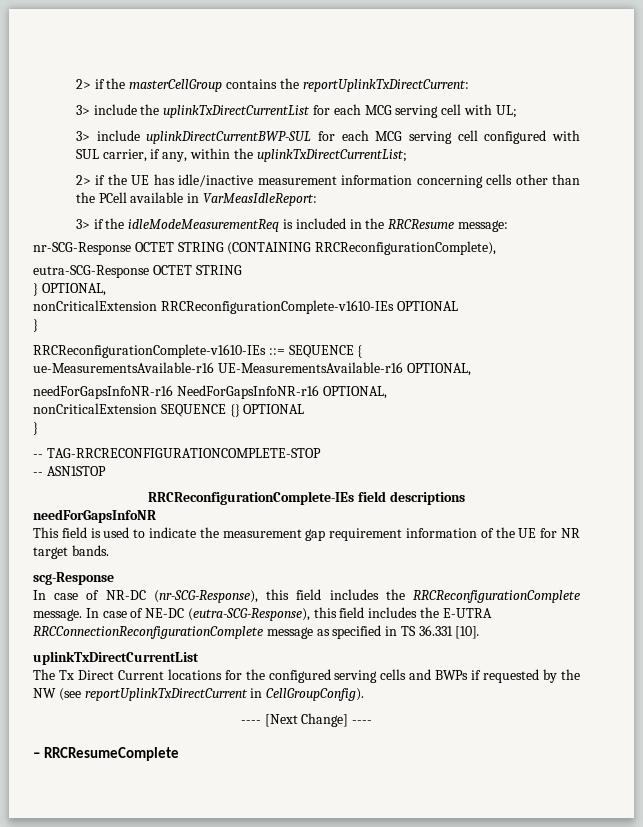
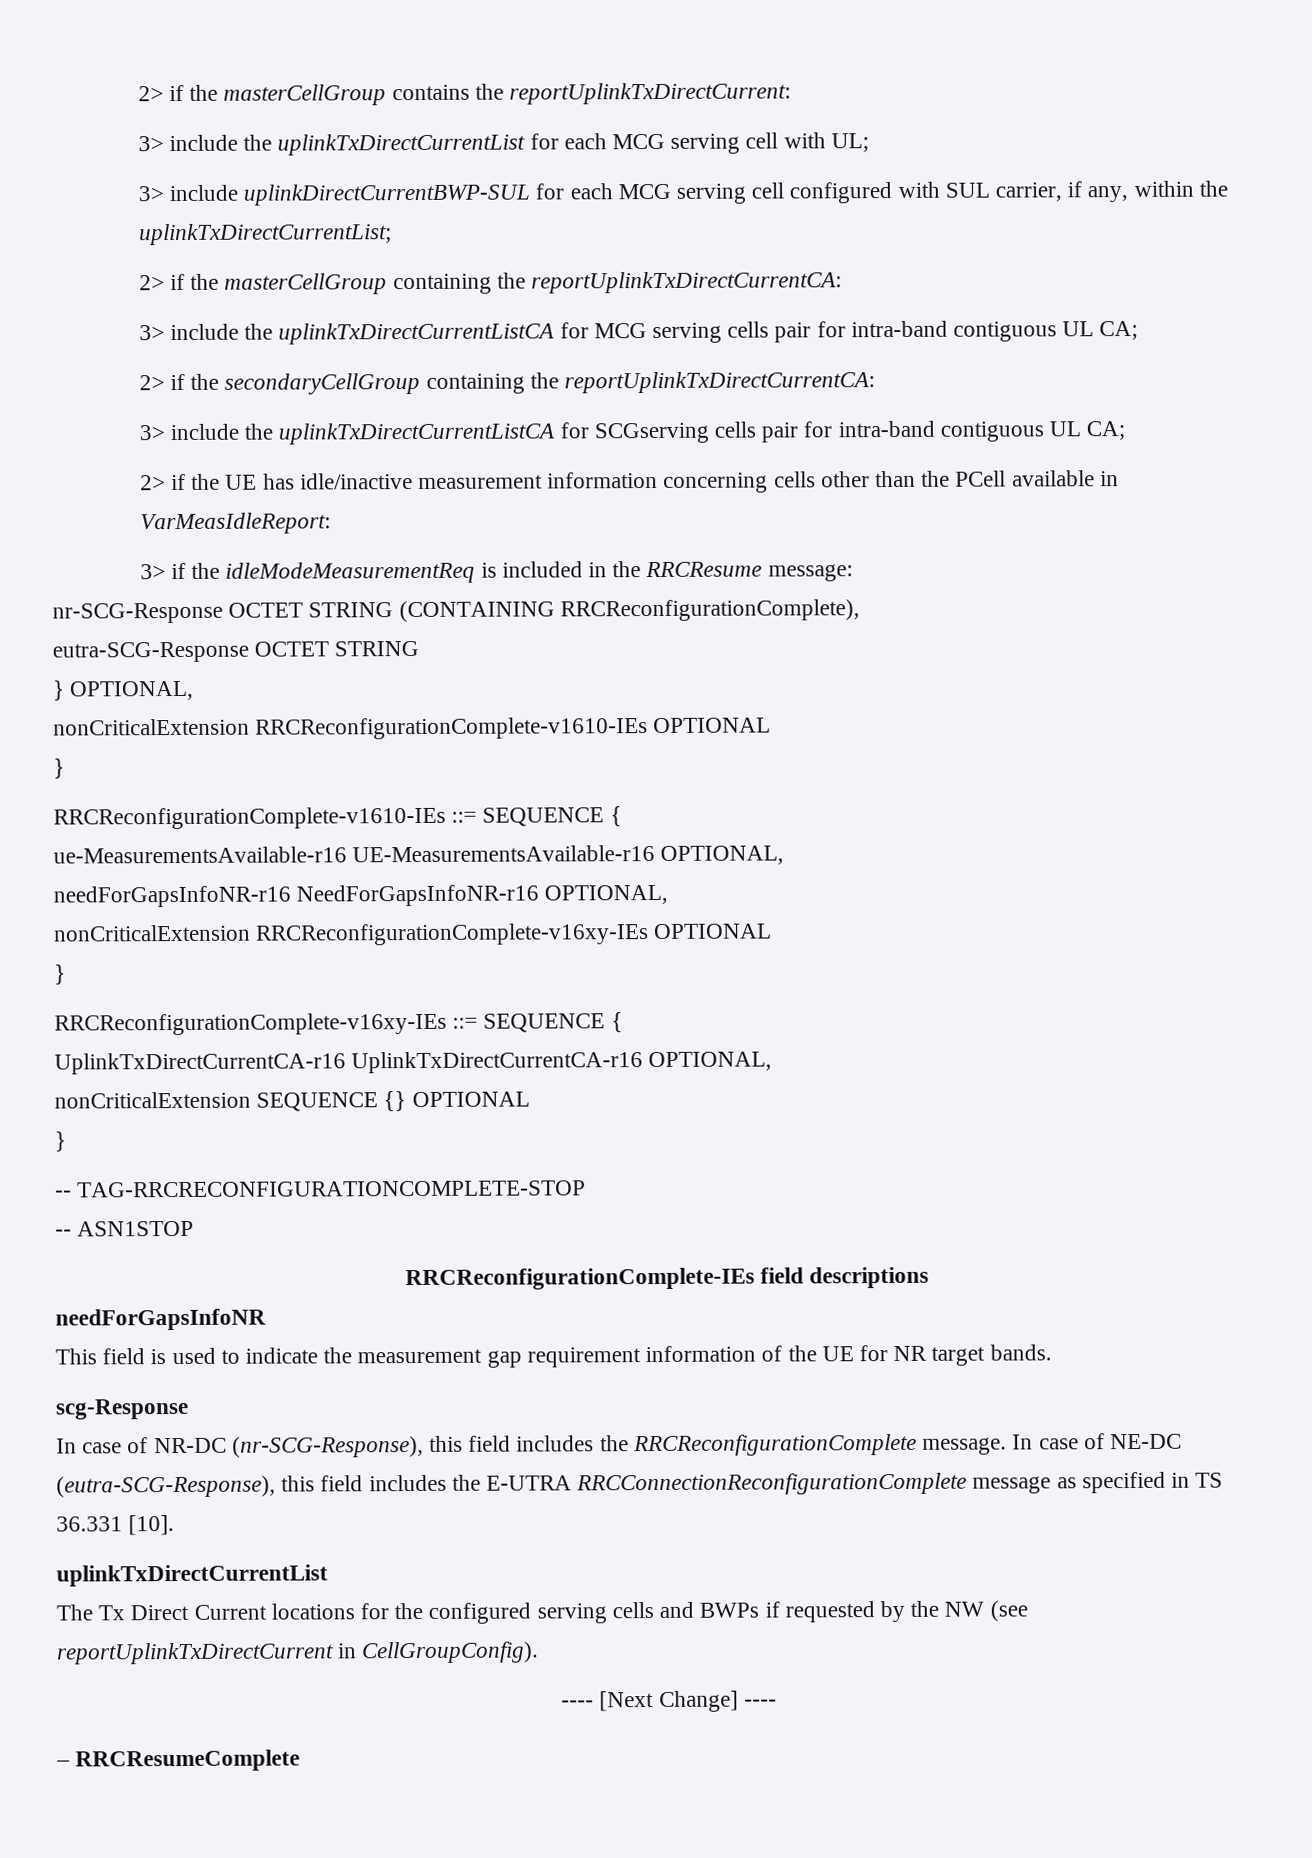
(407, 155) none -> [138,271,842,295] [138,320,1139,345] [138,371,875,395] [138,420,1126,445] // 2> if the masterCellGroup containing the reportUplinkTxDirectCurrentCA: // 3> include the uplinkTxDirectCurrentListCA for MCG serving cells pair for intra-band contiguous UL CA; // 2> if the secondaryCellGroup containing the reportUplinkTxDirectCurrentCA: // 3> include the uplinkTxDirectCurrentListCA for SCGserving cells pair for intra-band contiguous UL CA;
(387, 392) none -> [53,923,773,946] [54,964,66,985] [54,1012,623,1036] [54,1051,773,1075] // nonCriticalExtension RRCReconfigurationComplete-v16xy-IEs OPTIONAL // } // RRCReconfigurationComplete-v16xy-IEs ::= SEQUENCE { // UplinkTxDirectCurrentCA-r16 UplinkTxDirectCurrentCA-r16 OPTIONAL,

